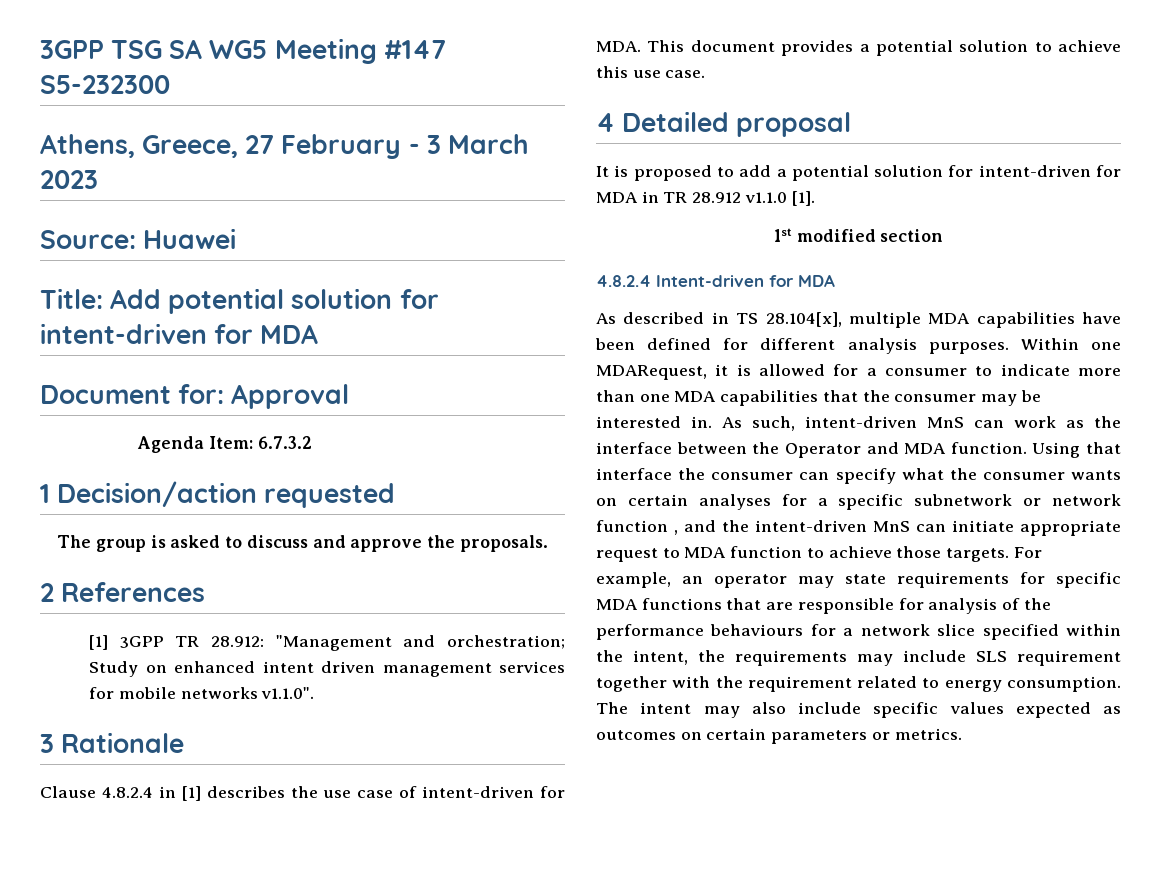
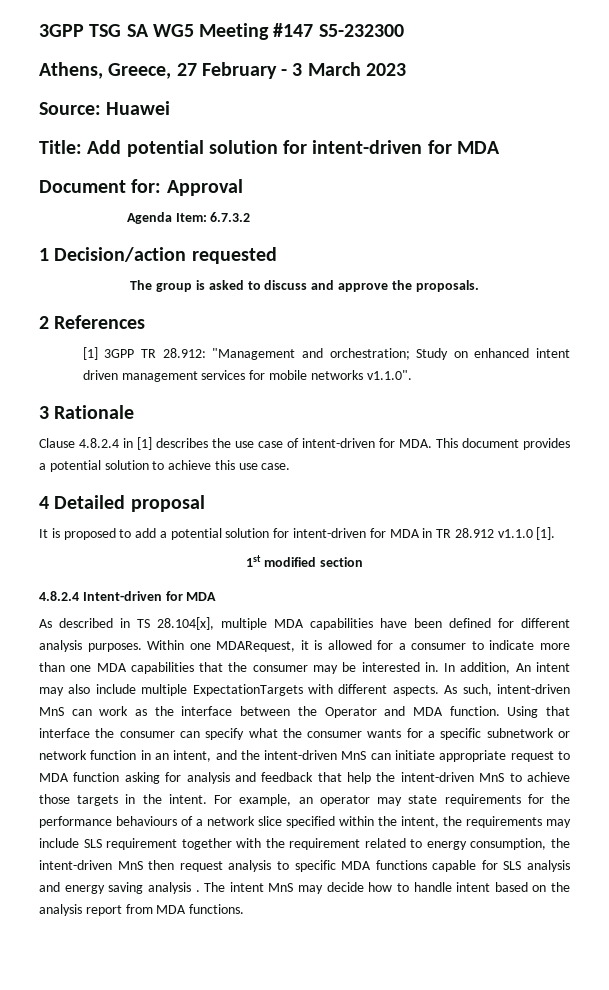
(712, 422) none -> [444,662,570,674] [39,684,439,696] In addition, An intent may also include multiple ExpectationTargets with different aspects.
[596,494,771,510] on certain analyses -> (402, 733) none
[674,530,678,535] , -> [140,750,212,762] in an intent,
[806,546,1010,562] to achieve those targets. -> [124,772,570,784] [39,794,207,806] asking for analysis and feedback that help the intent-driven MnS to achieve those targets in the intent.
[1056,572,1121,588] [596,598,1021,614] specific MDA functions that are responsible for analysis of -> (544, 799) none
[810,624,836,636] for -> [181,816,193,826] of
[1007,676,1121,692] [596,702,1121,718] [596,728,962,744] consumption. The intent may also include specific values expected as outcomes on certain parameters or metrics. -> [470,838,570,850] [39,860,570,872] [39,882,570,894] [39,904,245,916] consumption, the intent-driven MnS then request analysis to specific MDA functions capable for SLS analysis and energy saving analysis . The intent MnS may decide how to handle intent based on the analysis report from MDA functions.

